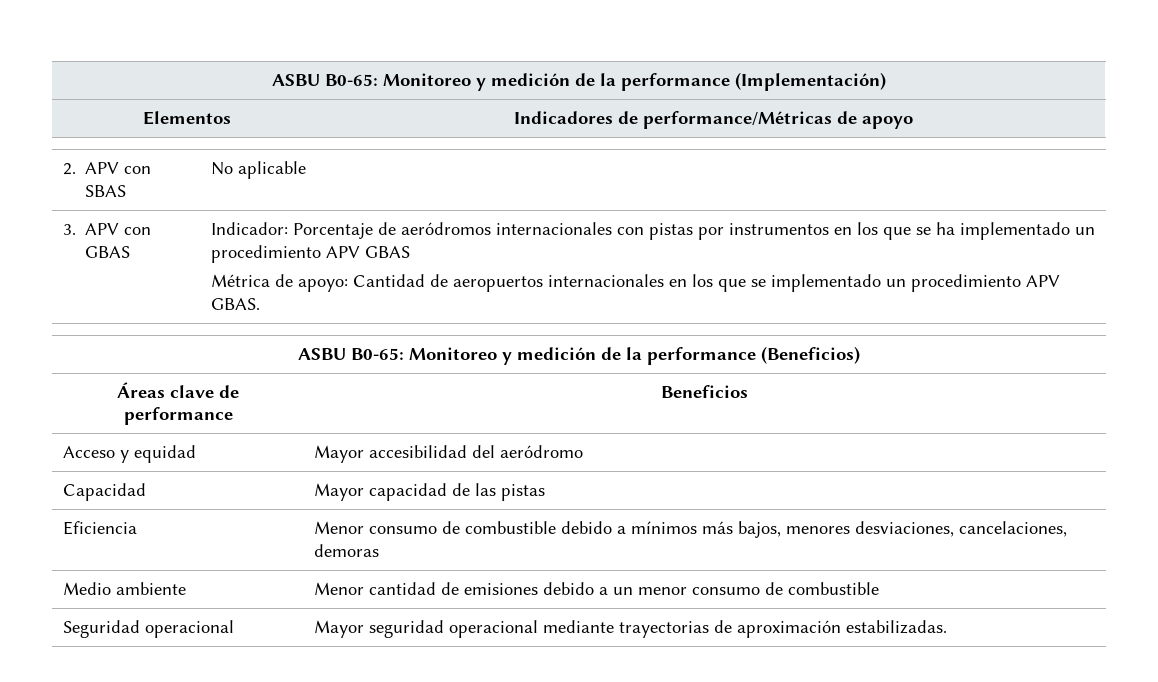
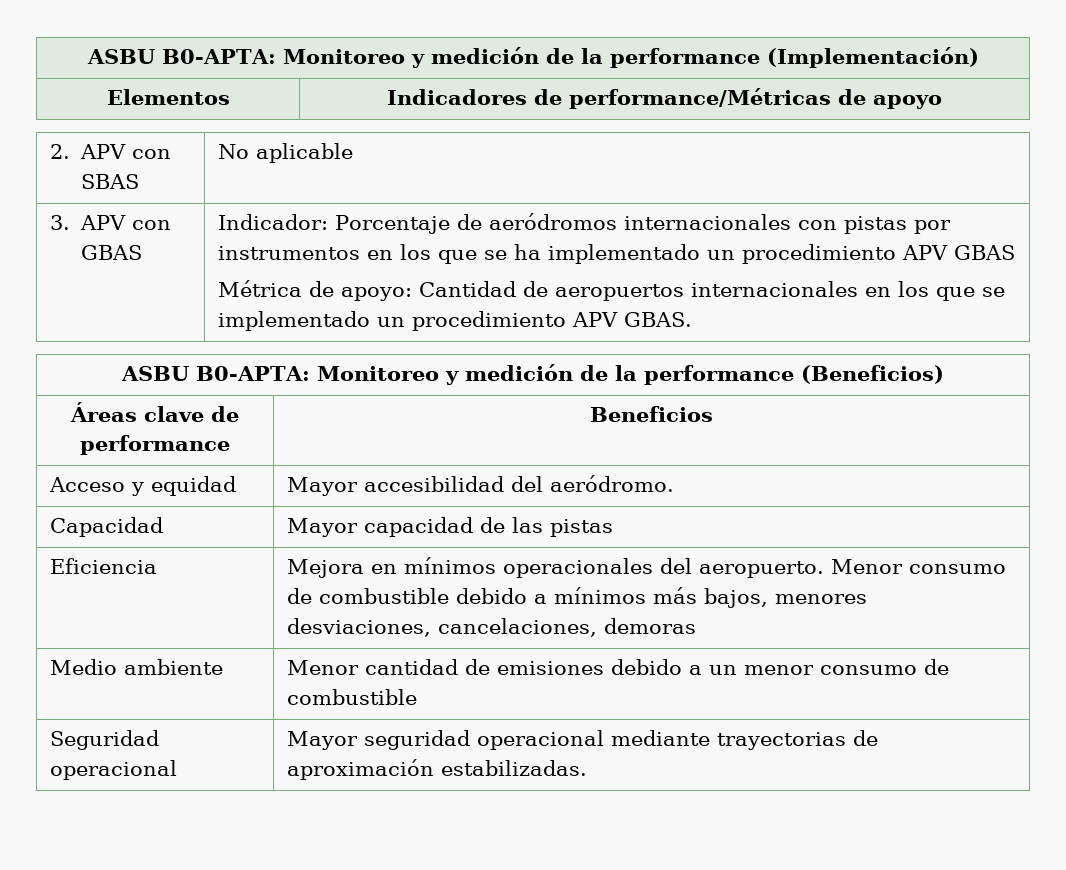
[271,74,378,86] ASBU B0-65: -> [86,49,276,64] ASBU B0-APTA:
[350,348,404,360] B0-65: -> [196,366,311,381] B0-APTA:
[499,445,583,458] aeródromo -> [550,475,675,492] aeródromo.
(137, 528) none -> [287,557,825,578] Mejora en mínimos operacionales del aeropuerto.

